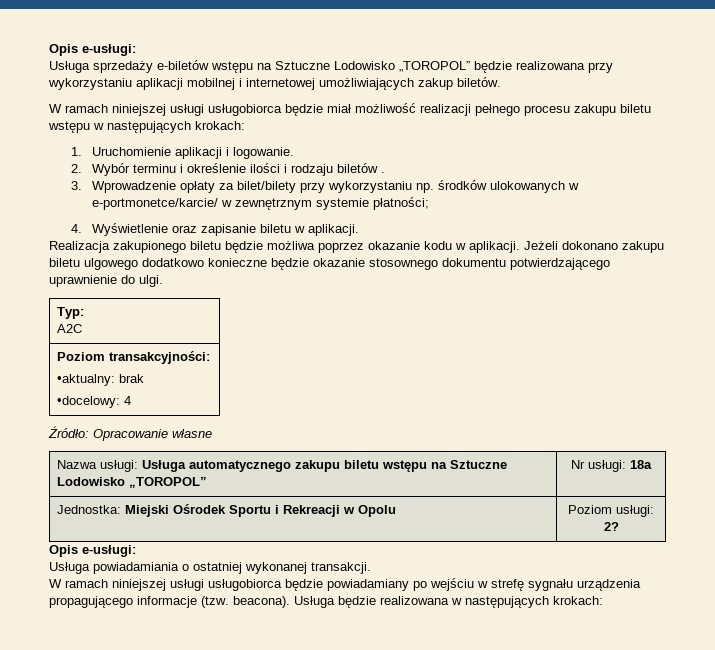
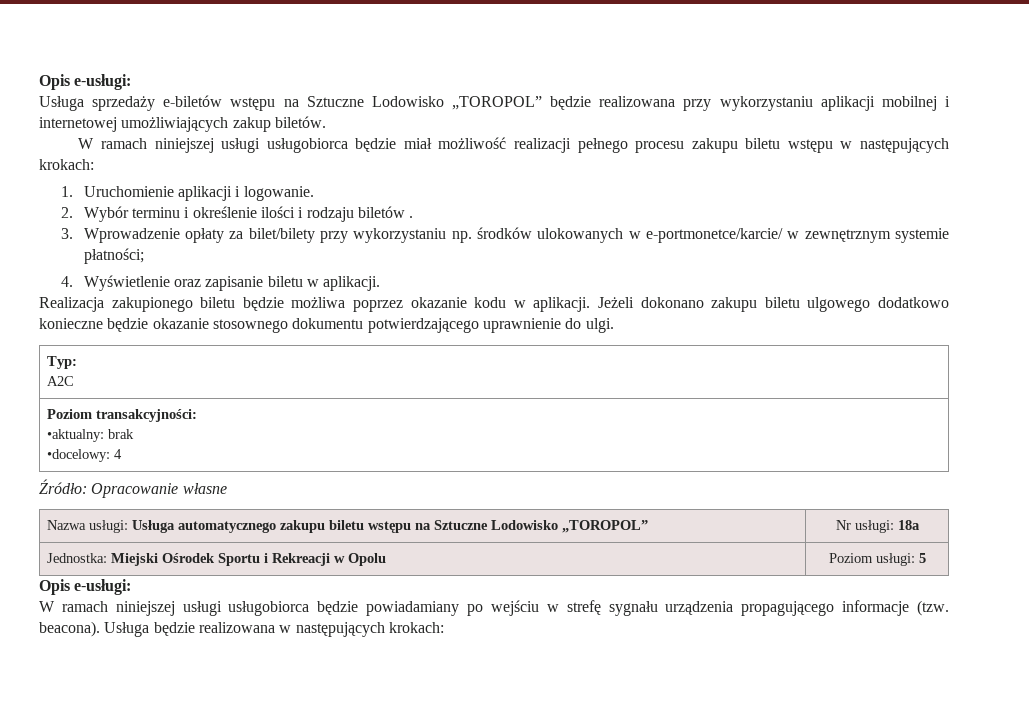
[603,522,619,531] [49,545,136,557] [49,562,371,574] 2? // Opis e-usługi: // Usługa powiadamiania o ostatniej wykonanej transakcji. -> [918,553,926,563] [39,579,132,595] 5 // Opis e-usługi:

